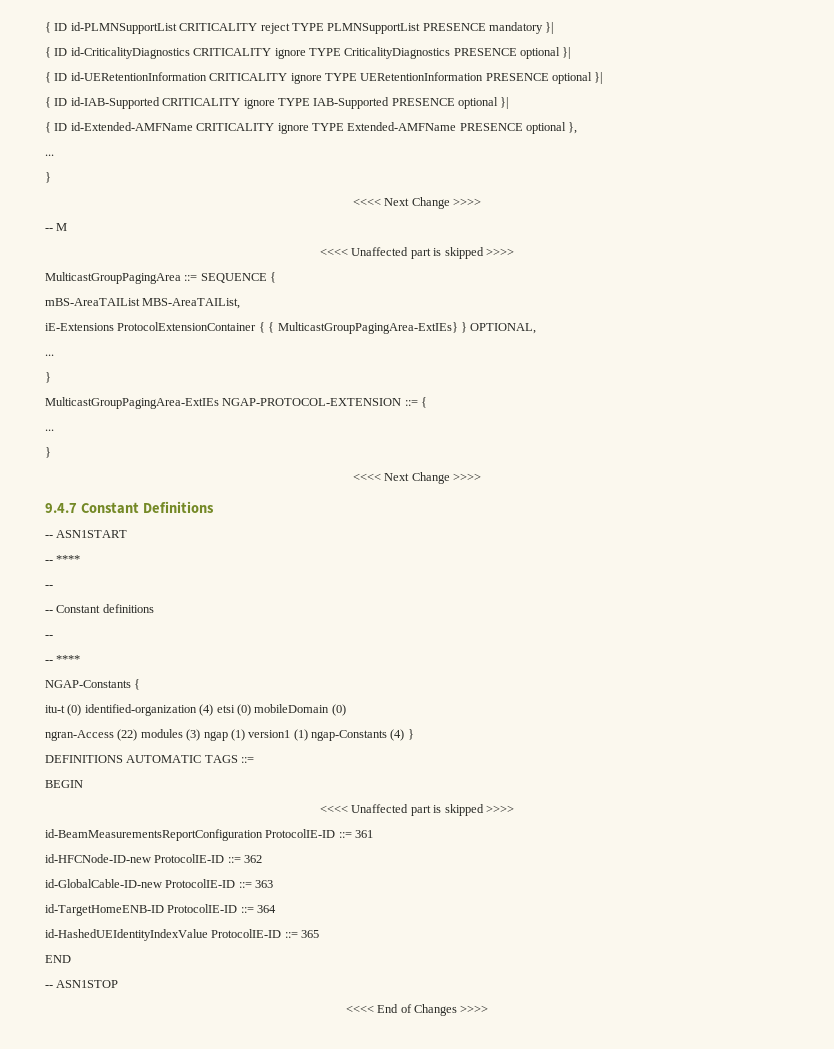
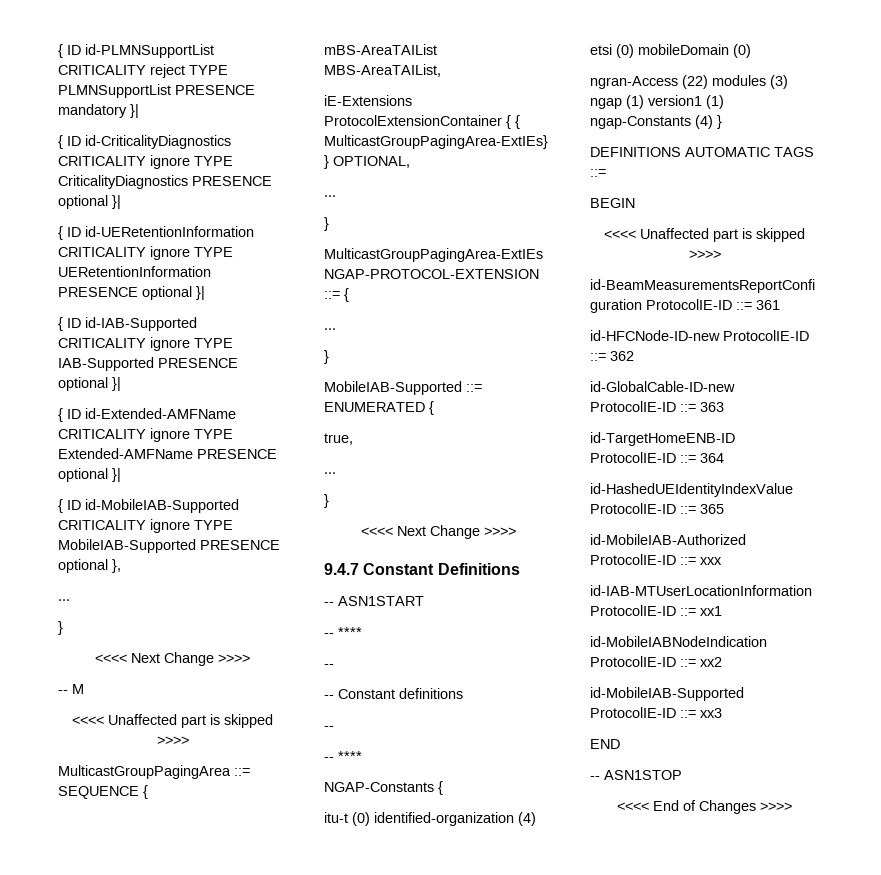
(566, 128) none -> [112,468,121,482] [58,499,239,513] [58,519,233,533] [58,539,280,553] [58,559,108,573] }| // { ID id-MobileIAB-Supported CRITICALITY ignore TYPE MobileIAB-Supported PRESENCE optional
(51, 452) none -> [324,381,482,395] [324,401,434,415] [324,433,353,445] [324,472,336,474] [324,494,329,508] // MobileIAB-Supported ::= ENUMERATED { // true, // ... // }
(320, 934) none -> [590,534,746,545] [590,554,722,565] [590,585,812,596] [590,605,722,616] [590,636,767,647] [590,656,722,667] [590,687,744,701] [590,707,722,718] // id-MobileIAB-Authorized ProtocolIE-ID ::= xxx // id-IAB-MTUserLocationInformation ProtocolIE-ID ::= xx1 // id-MobileIABNodeIndication ProtocolIE-ID ::= xx2 // id-MobileIAB-Supported ProtocolIE-ID ::= xx3

